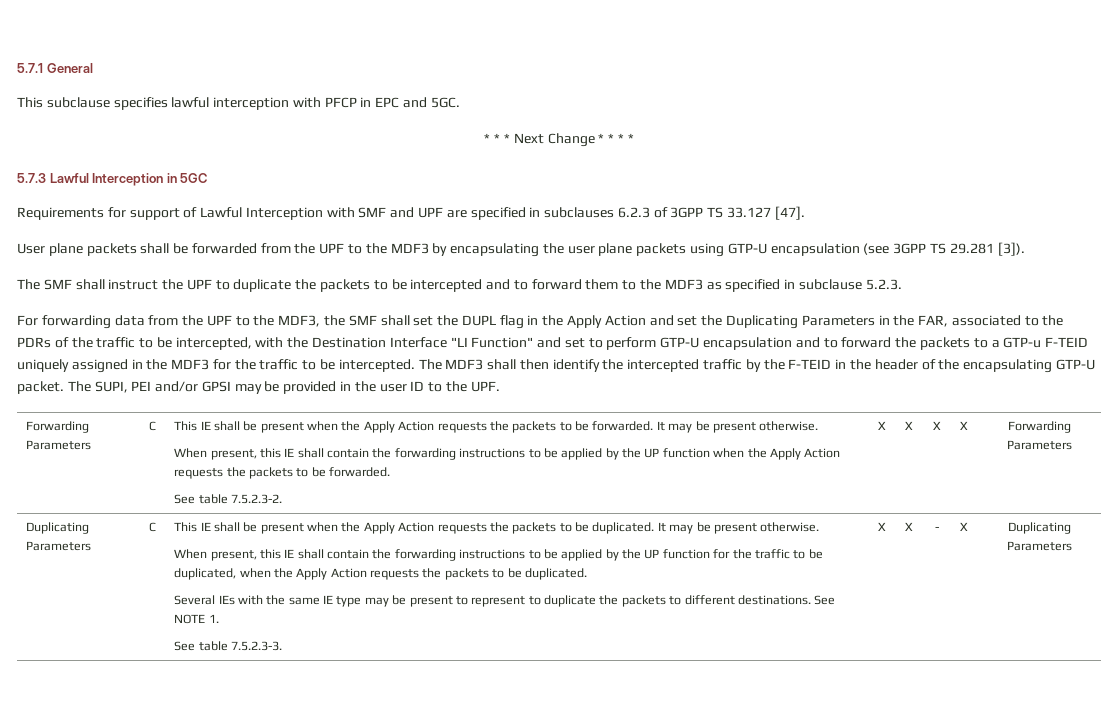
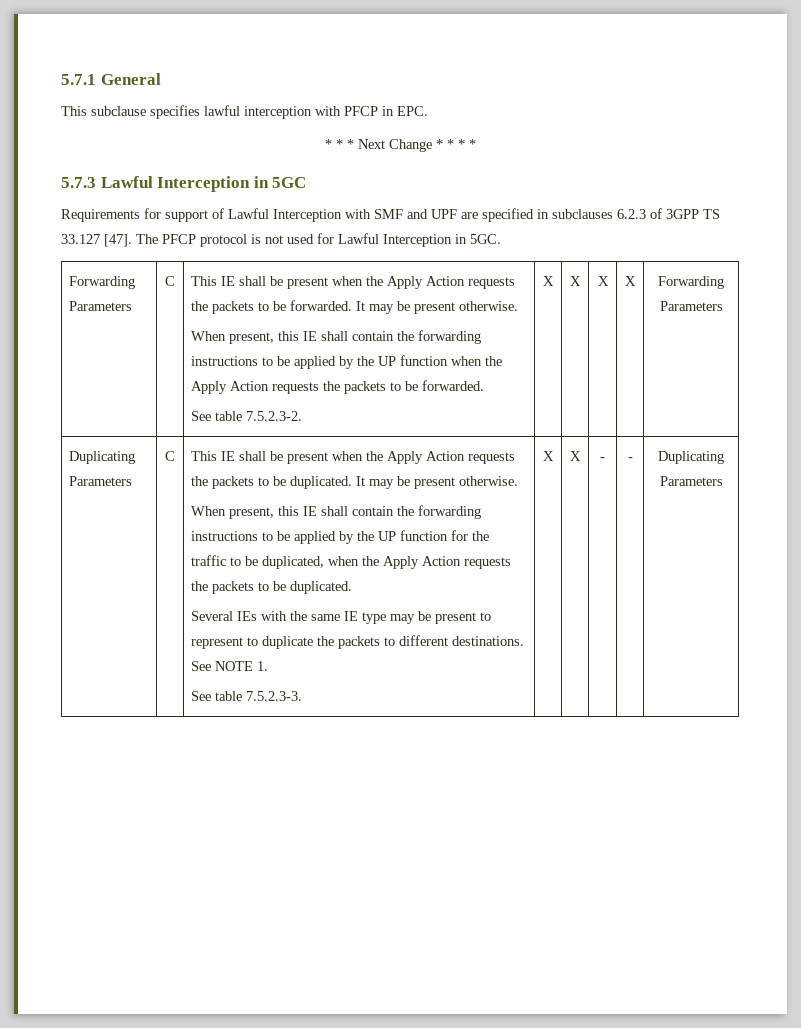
[375,97,460,108] EPC and 5GC. -> [397,106,428,116] EPC.
[17,242,1025,257] [17,279,902,292] [17,315,1064,329] [17,337,1089,350] [17,359,1095,373] [17,381,500,394] // User plane packets shall be forwarded from the UPF to the MDF3 by encapsulating the user plane packets using GTP-U encapsulation (see 3GPP TS 29.281 [3]). // The SMF shall instruct the UPF to duplicate the packets to be intercepted and to forward them to the MDF3 as specified in subclause 5.2.3. // For forwarding data from the UPF to the MDF3, the SMF shall set the DUPL flag in the Apply Action and set the Duplicating Parameters in the FAR, associated to the PDRs of the traffic to be intercepted, with the Destination Interface "LI Function" and set to perform GTP-U encapsulation and to forward the packets to a GTP-u F-TEID uniquely assigned in the MDF3 for the traffic to be intercepted. The MDF3 shall then identify the intercepted traffic by the F-TEID in the header of the encapsulating GTP-U packet. The SUPI, PEI and/or GPSI may be provided in the user ID to the UPF. -> [136,233,501,247] The PFCP protocol is not used for Lawful Interception in 5GC.
[960,522,968,531] X -> [627,457,633,461] -

